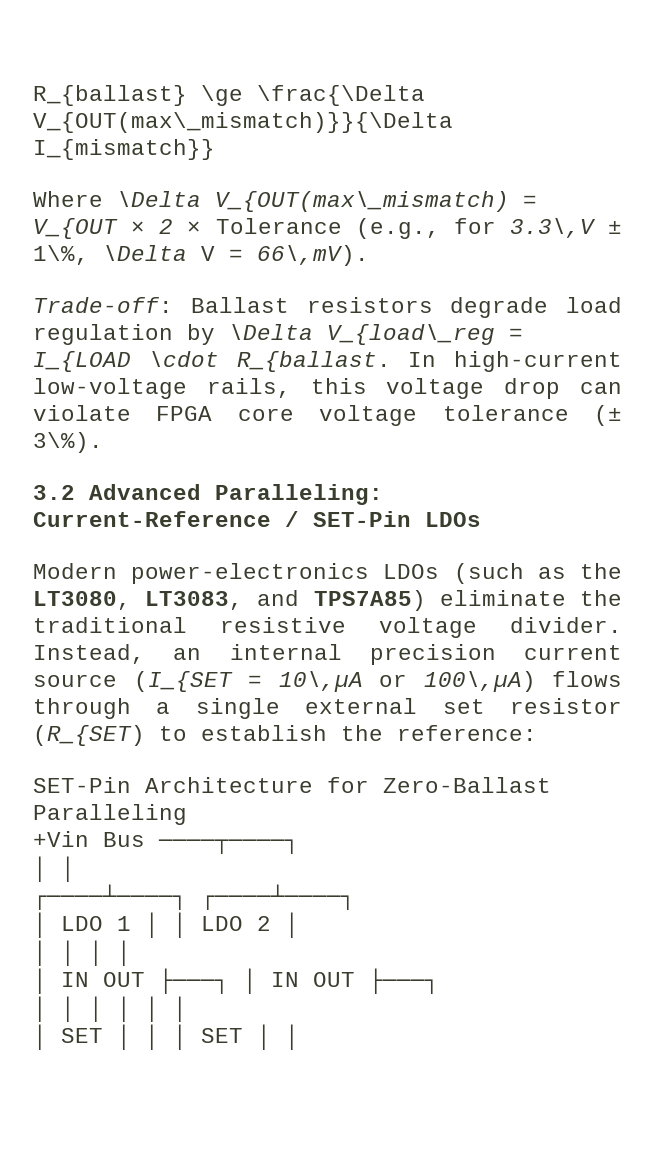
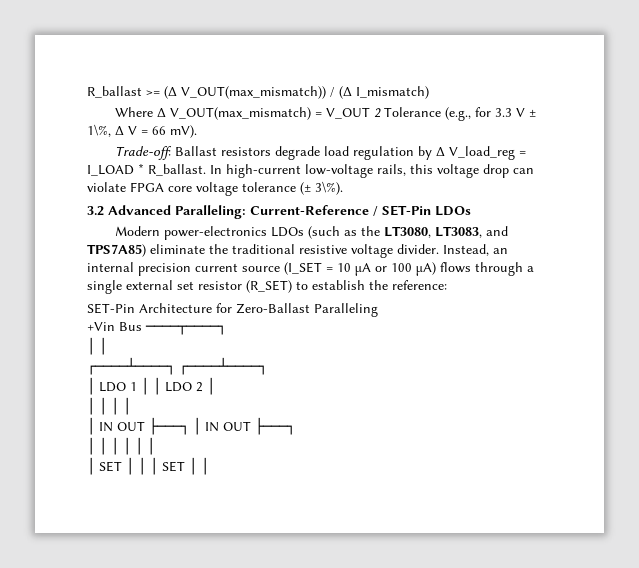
[33,85,425,106] [33,112,453,133] [33,139,215,160] [33,191,537,212] [33,218,202,239] R_{ballast} \ge \frac{\Delta V_{OUT(max\_mismatch)}}{\Delta I_{mismatch}} // Where \Delta V_{OUT(max\_mismatch) = V_{OUT × 2 × -> [87,86,429,99] [115,107,382,120] R_ballast >= (Δ V_OUT(max_mismatch)) / (Δ I_mismatch) // Where Δ V_OUT(max_mismatch) = V_OUT 2
[509,218,596,238] 3.3\,V -> [495,108,526,117] 3.3 V
[103,245,187,261] \Delta -> [115,126,124,135] Δ
[257,245,369,266] 66\,mV). -> [152,125,197,138] 66 mV).
[229,324,523,345] [33,351,391,372] \Delta V_{load\_reg = I_{LOAD \cdot R_{ballast. -> [436,146,527,160] [87,163,206,176] Δ V_load_reg = I_LOAD * R_ballast.
[133,671,536,692] (I_{SET = 10\,µA or 100\,µA) -> [284,262,436,276] (I_SET = 10 µA or 100 µA)
[33,725,145,746] (R_{SET) -> [246,280,292,293] (R_SET)

